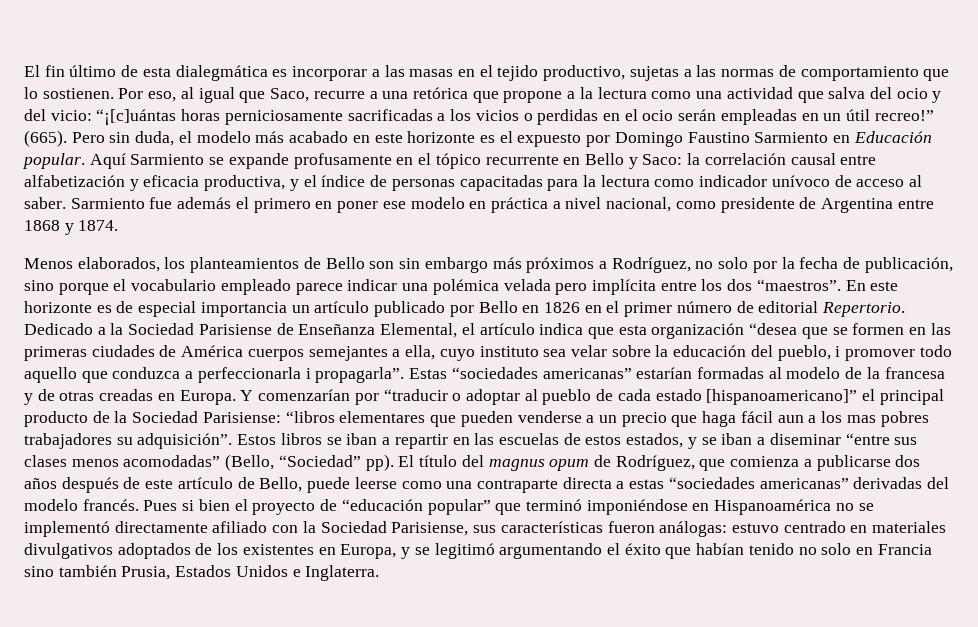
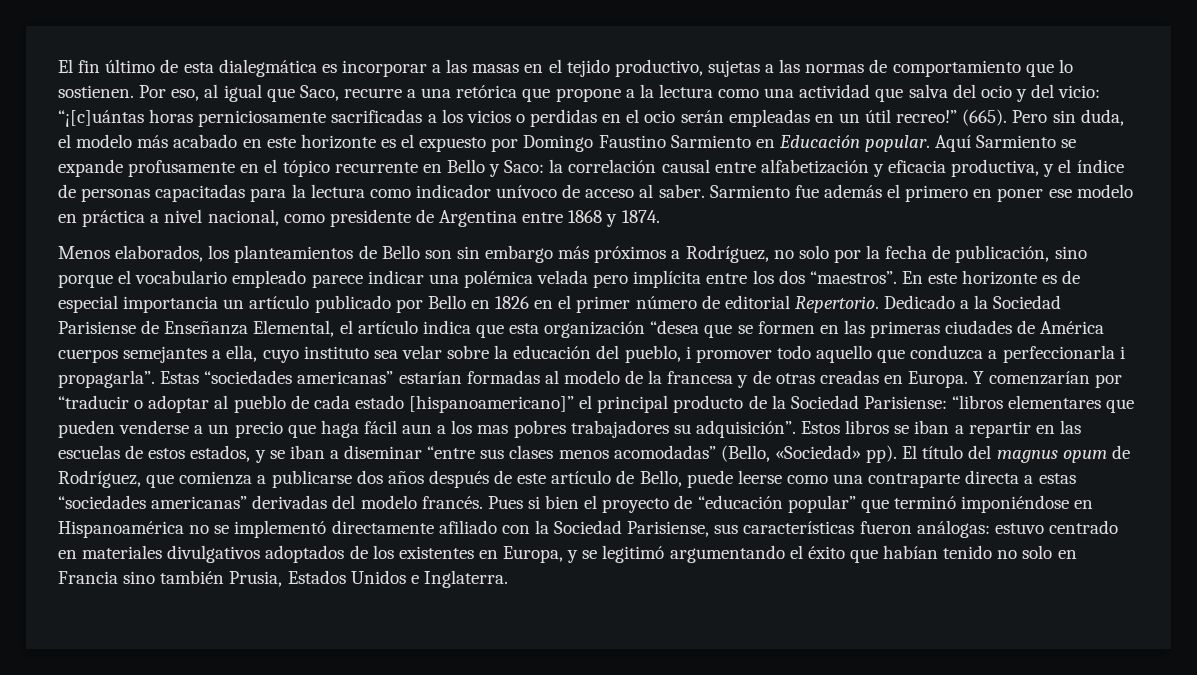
[278,455,361,467] “Sociedad” -> [774,445,861,459] «Sociedad»

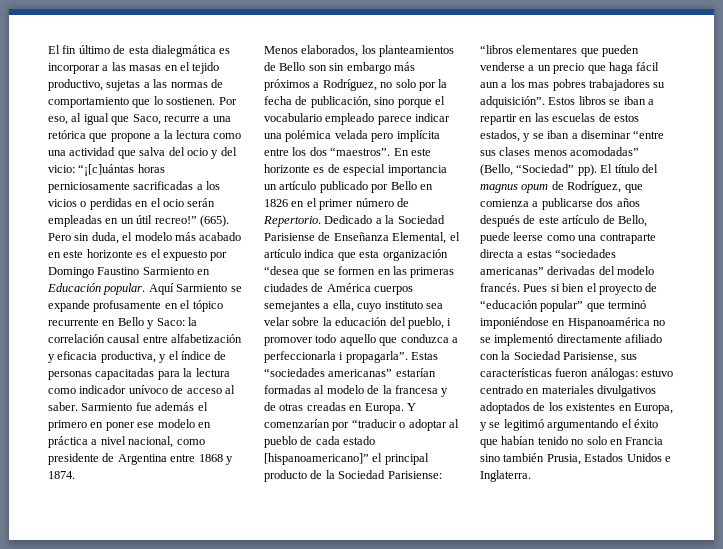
[724,295,790,309] editorial -> (409, 202) none
[774,445,861,459] «Sociedad» -> [516,164,575,173] “Sociedad”

